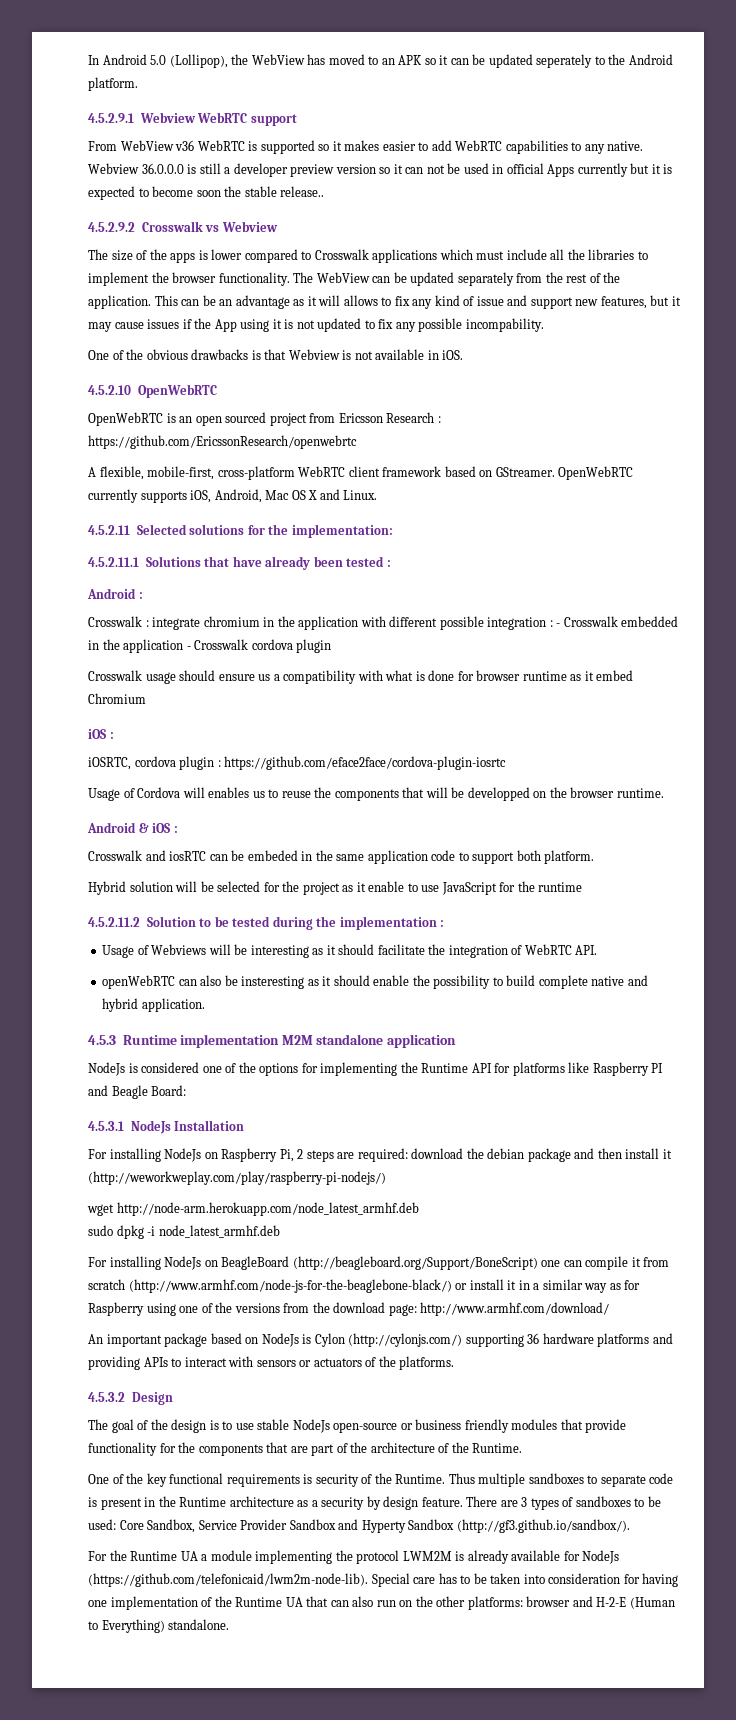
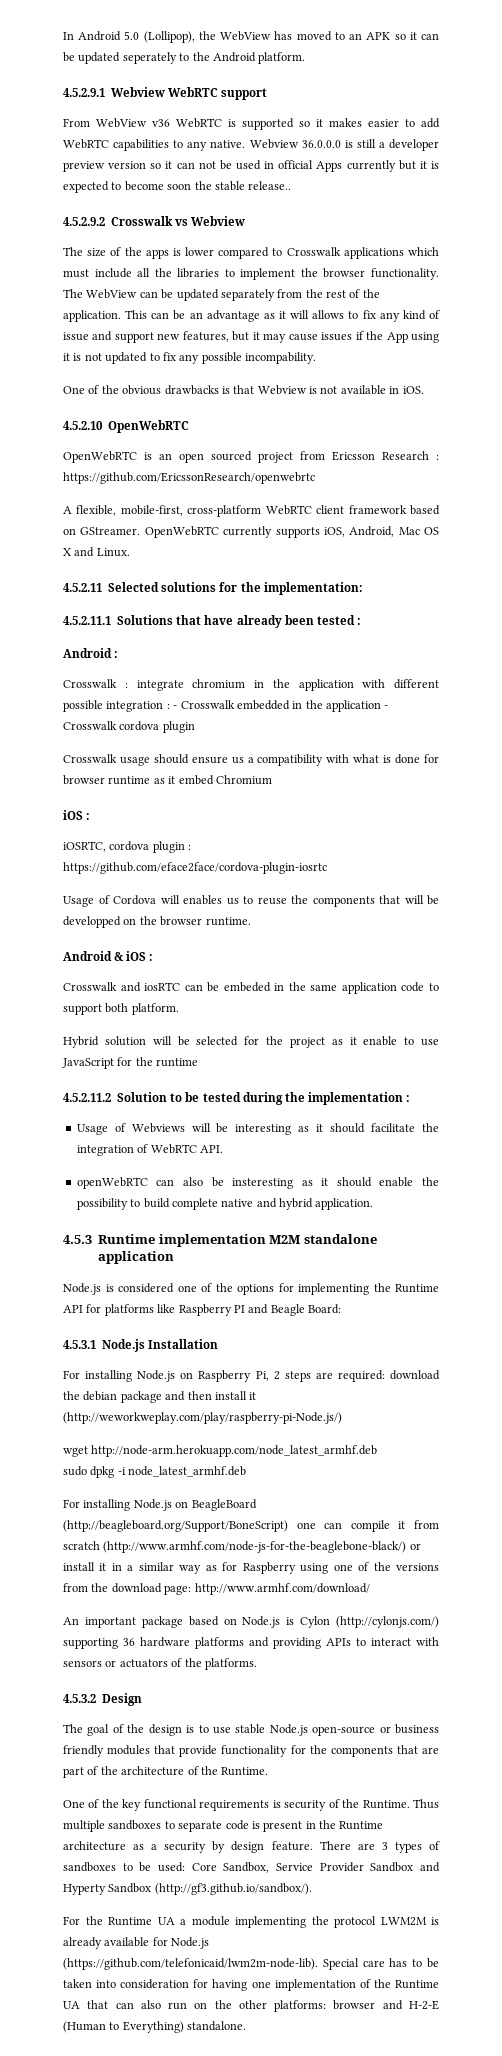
[88,1062,125,1076] NodeJs -> [63,1283,101,1295] Node.js
[130,1120,171,1134] NodeJs -> [102,1339,146,1352] Node.js
[164,1148,202,1162] NodeJs -> [137,1370,176,1382] Node.js
[88,1171,386,1185] (http://weworkweplay.com/play/raspberry-pi-nodejs/) -> [63,1412,342,1424] (http://weworkweplay.com/play/raspberry-pi-Node.js/)
[164,1256,202,1270] NodeJs -> [133,1499,172,1511] Node.js
[261,1333,299,1347] NodeJs -> [242,1616,281,1628] Node.js
[292,1419,330,1433] NodeJs -> [269,1724,308,1736] Node.js
[582,1550,620,1564] NodeJs -> [171,1937,210,1949] Node.js

